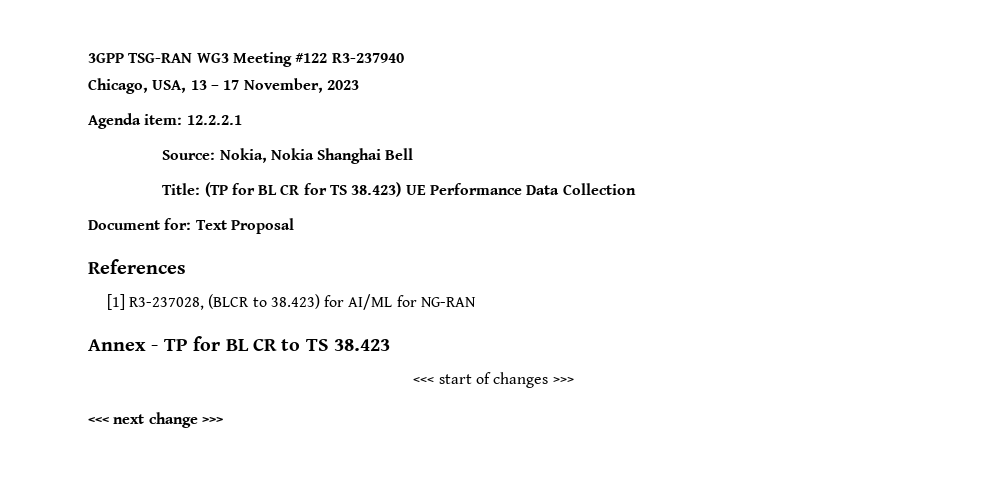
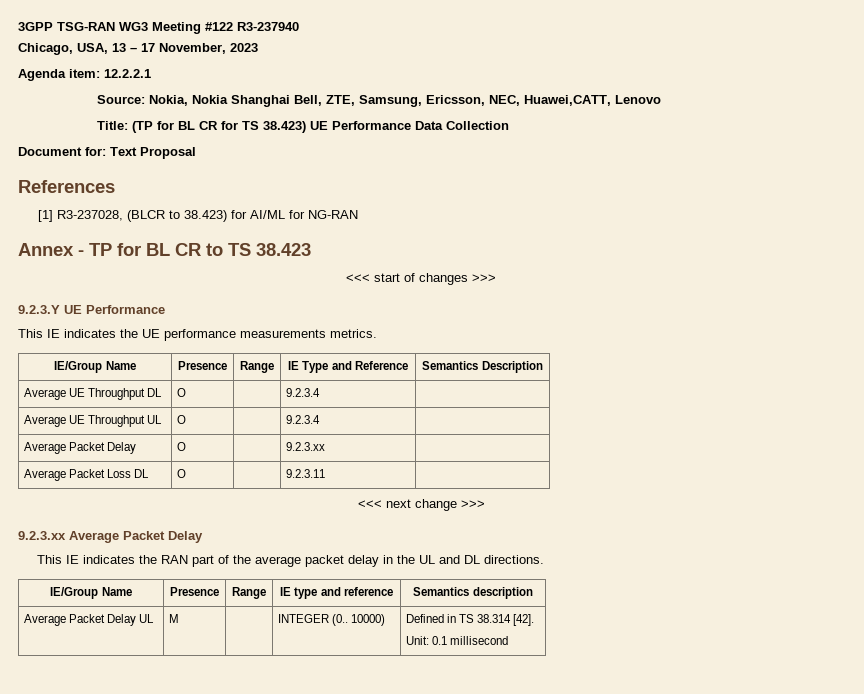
[385,148,414,160] Bell -> [293,95,661,107] Bell, ZTE, Samsung, Ericsson, NEC, Huawei,CATT, Lenovo
[88,412,223,428] <<< next change >>> -> [18,305,165,314] [18,329,377,341] [54,361,136,373] [178,361,227,370] [240,361,274,373] [288,361,408,373] [422,361,543,373] [24,388,163,400] [177,388,187,397] [286,388,321,397] [24,415,163,427] [177,415,187,424] [286,415,321,424] [24,442,137,454] [177,442,187,451] [286,442,326,451] [24,469,150,481] [177,469,187,478] [286,469,326,478] [357,499,485,511] [18,531,203,543] [37,555,545,567] [50,587,132,599] [170,587,219,596] [232,587,266,599] [280,587,393,599] [413,587,533,599] [24,614,155,626] [169,614,180,623] [278,614,386,626] [406,614,535,626] [406,636,509,645] 9.2.3.Y UE Performance // This IE indicates the UE performance measurements metrics. // IE/Group Name | Presence | Range | IE Type and Reference | Semantics Description // Average UE Throughput DL | O | | 9.2.3.4 | // Average UE Throughput UL | O | | 9.2.3.4 | // Average Packet Delay | O | | 9.2.3.xx | // Average Packet Loss DL | O | | 9.2.3.11 | // <<< next change >>> // 9.2.3.xx Average Packet Delay // This IE indicates the RAN part of the average packet delay in the UL and DL directions. // IE/Group Name | Presence | Range | IE type and reference | Semantics description // Average Packet Delay UL | M | | INTEGER (0.. 10000) | Defined in TS 38.314 [42]. // Unit: 0.1 millisecond

